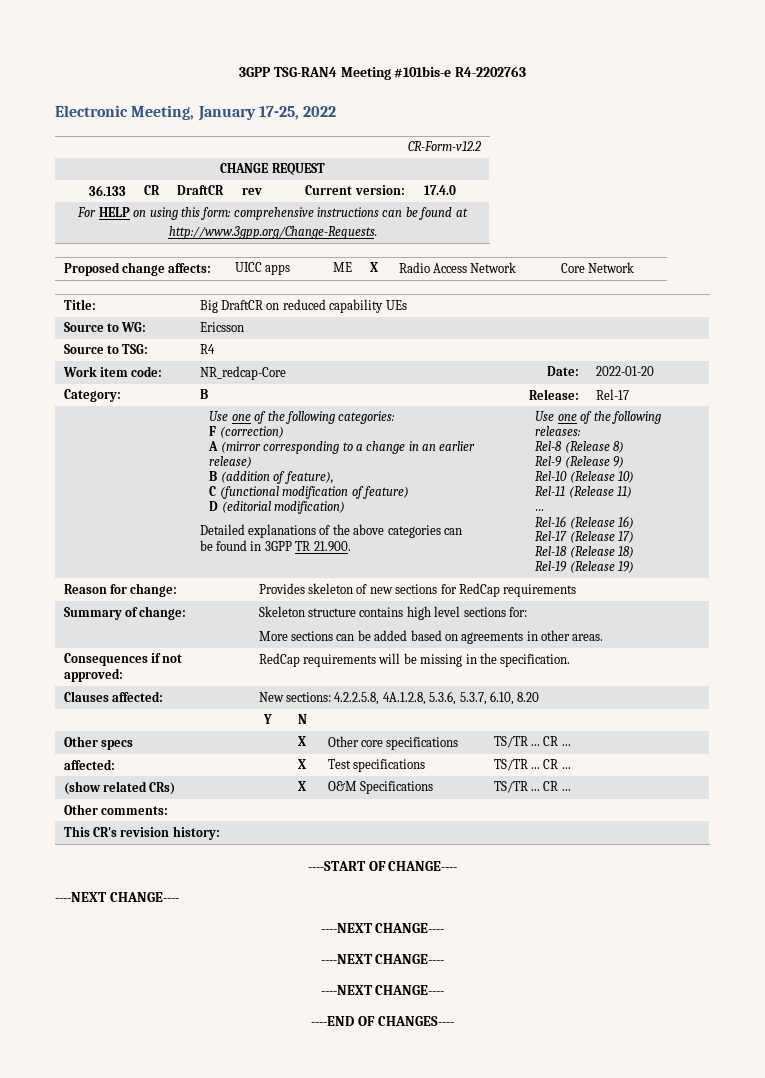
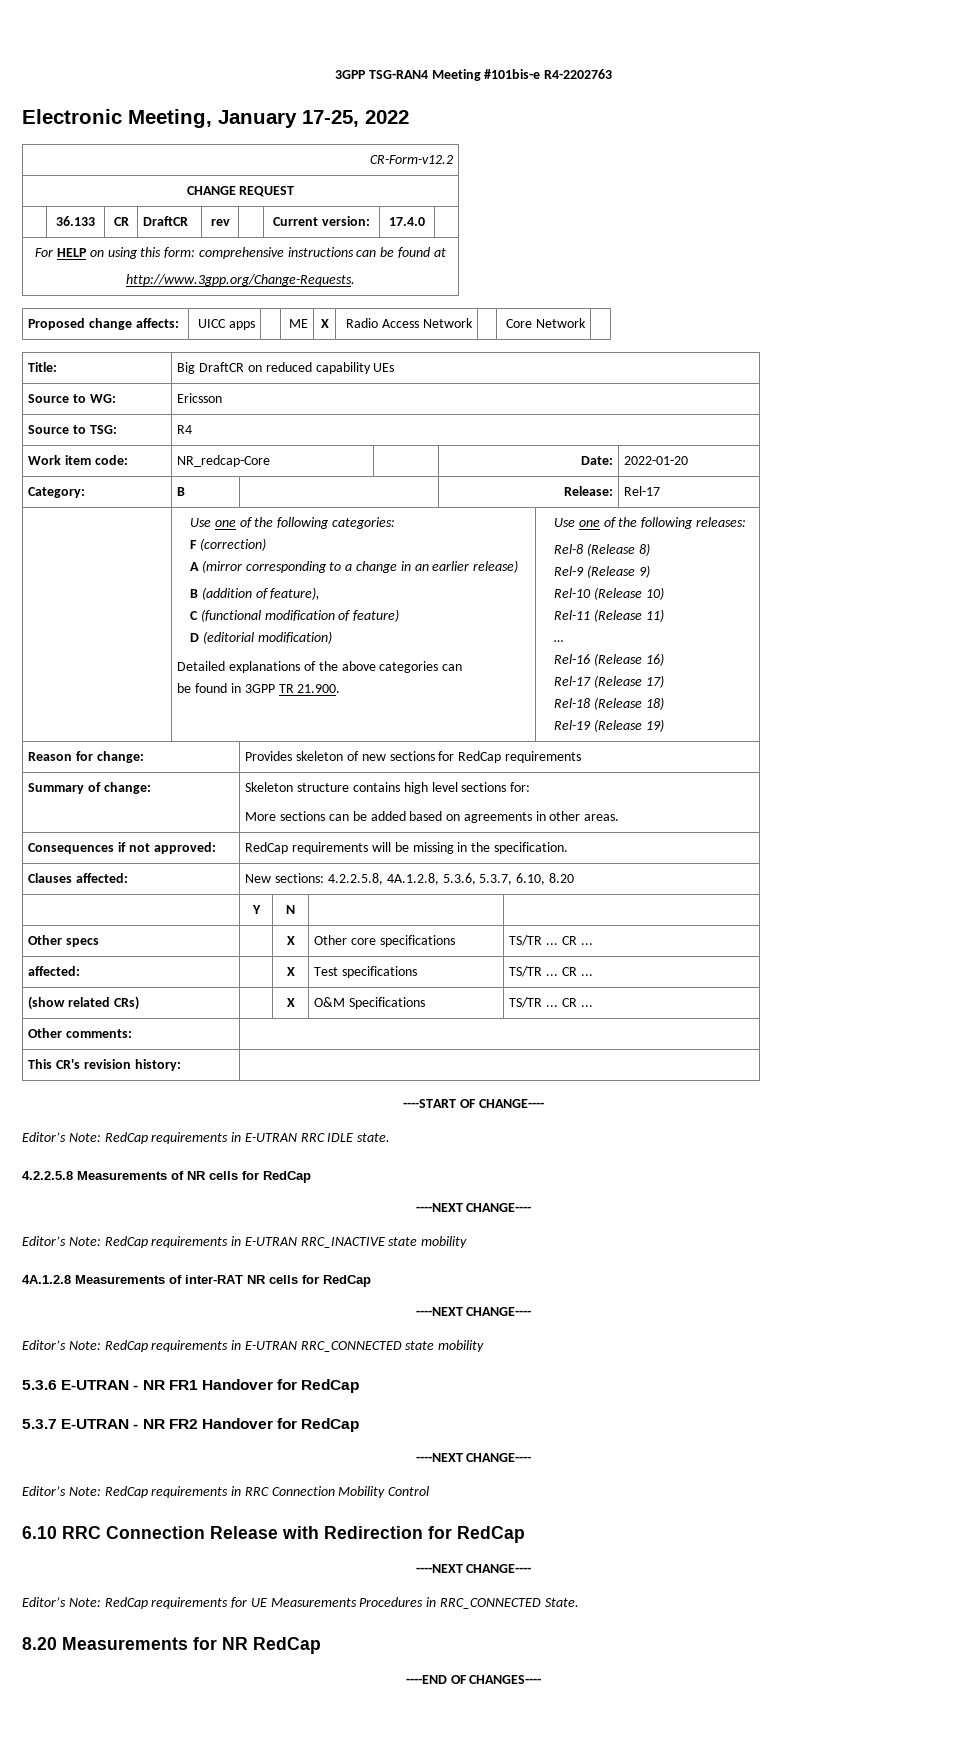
[55,892,179,902] [320,923,445,933] [320,954,445,964] [320,985,445,995] ----NEXT CHANGE---- // ----NEXT CHANGE---- // ----NEXT CHANGE---- // ----NEXT CHANGE---- -> [22,1132,391,1144] [22,1171,311,1183] [415,1203,532,1212] [22,1236,468,1248] [22,1275,371,1287] [415,1307,532,1316] [22,1340,485,1352] [22,1379,360,1393] [22,1418,360,1432] [415,1453,532,1462] [22,1486,430,1498] [22,1526,525,1543] [415,1564,532,1573] [22,1597,579,1609] [22,1637,321,1654] Editor’s Note: RedCap requirements in E-UTRAN RRC IDLE state. // 4.2.2.5.8 Measurements of NR cells for RedCap // ----NEXT CHANGE---- // Editor’s Note: RedCap requirements in E-UTRAN RRC_INACTIVE state mobility // 4A.1.2.8 Measurements of inter-RAT NR cells for RedCap // ----NEXT CHANGE---- // Editor’s Note: RedCap requirements in E-UTRAN RRC_CONNECTED state mobility // 5.3.6 E-UTRAN - NR FR1 Handover for RedCap // 5.3.7 E-UTRAN - NR FR2 Handover for RedCap // ----NEXT CHANGE---- // Editor’s Note: RedCap requirements in RRC Connection Mobility Control // 6.10 RRC Connection Release with Redirection for RedCap // ----NEXT CHANGE---- // Editor’s Note: RedCap requirements for UE Measurements Procedures in RRC_CONNECTED State. // 8.20 Measurements for NR RedCap

